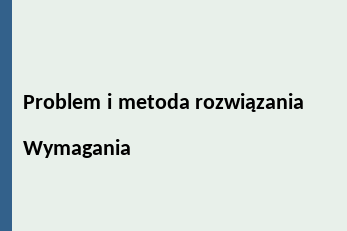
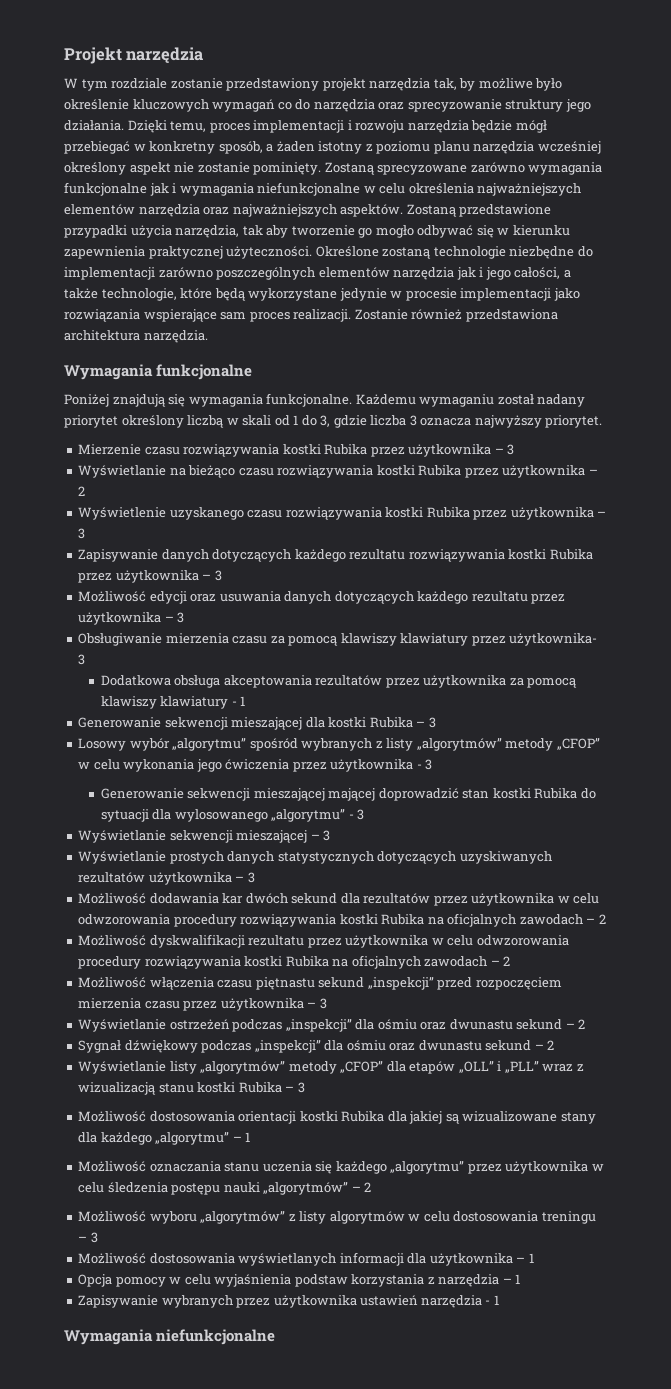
[23,93,305,112] [23,139,131,158] Problem i metoda rozwiązania // Wymagania -> [64,47,204,64] [64,78,563,91] [64,99,591,112] [64,120,547,133] [64,141,601,154] [64,162,603,175] [64,182,582,196] [64,204,552,217] [64,225,570,238] [64,246,593,259] [64,267,571,280] [64,288,580,301] [64,309,558,322] [64,330,208,343] [64,364,253,380] [64,393,586,407] [64,415,603,428] [78,444,515,457] [78,465,598,478] [78,486,86,496] [78,507,607,520] [78,528,86,539] [78,549,593,562] [78,570,222,583] [78,591,566,604] [78,612,185,625] [78,633,598,646] [78,654,86,665] [100,675,578,688] [100,696,246,709] [78,717,436,730] [78,738,600,751] [78,759,433,772] [100,788,596,801] [100,809,365,822] [78,830,331,843] [78,851,552,864] [78,872,255,885] [78,893,600,906] [78,913,606,927] [78,934,569,948] [78,955,511,969] [78,977,562,990] [78,998,327,1011] [78,1019,586,1032] [78,1040,555,1053] [78,1061,584,1074] [78,1082,305,1095] [78,1111,596,1124] [78,1132,251,1145] [78,1161,604,1174] [78,1182,372,1195] [78,1211,596,1224] [78,1232,98,1243] [78,1252,534,1266] [78,1274,521,1287] [78,1295,499,1308] [64,1329,276,1345] Projekt narzędzia // W tym rozdziale zostanie przedstawiony projekt narzędzia tak, by możliwe było określenie kluczowych wymagań co do narzędzia oraz sprecyzowanie struktury jego działania. Dzięki temu, proces implementacji i rozwoju narzędzia będzie mógł przebiegać w konkretny sposób, a żaden istotny z poziomu planu narzędzia wcześniej określony aspekt nie zostanie pominięty. Zostaną sprecyzowane zarówno wymagania funkcjonalne jak i wymagania niefunkcjonalne w celu określenia najważniejszych elementów narzędzia oraz najważniejszych aspektów. Zostaną przedstawione przypadki użycia narzędzia, tak aby tworzenie go mogło odbywać się w kierunku zapewnienia praktycznej użyteczności. Określone zostaną technologie niezbędne do implementacji zarówno poszczególnych elementów narzędzia jak i jego całości, a także technologie, które będą wykorzystane jedynie w procesie implementacji jako rozwiązania wspierające sam proces realizacji. Zostanie również przedstawiona architektura narzędzia. // Wymagania funkcjonalne // Poniżej znajdują się wymagania funkcjonalne. Każdemu wymaganiu został nadany priorytet określony liczbą w skali od 1 do 3, gdzie liczba 3 oznacza najwyższy priorytet. // Mierzenie czasu rozwiązywania kostki Rubika przez użytkownika – 3 // Wyświetlanie na bieżąco czasu rozwiązywania kostki Rubika przez użytkownika – 2 // Wyświetlenie uzyskanego czasu rozwiązywania kostki Rubika przez użytkownika – 3 // Zapisywanie danych dotyczących każdego rezultatu rozwiązywania kostki Rubika przez użytkownika – 3 // Możliwość edycji oraz usuwania danych dotyczących każdego rezultatu przez użytkownika – 3 // Obsługiwanie mierzenia czasu za pomocą klawiszy klawiatury przez użytkownika- 3 // Dodatkowa obsługa akceptowania rezultatów przez użytkownika za pomocą klawiszy klawiatury - 1 // Generowanie sekwencji mieszającej dla kostki Rubika – 3 // Losowy wybór „algorytmu” spośród wybranych z listy „algorytmów” metody „CFOP” w celu wykonania jego ćwiczenia przez użytkownika - 3 // Generowanie sekwencji mieszającej mającej doprowadzić stan kostki Rubika do sytuacji dla wylosowanego „algorytmu” - 3 // Wyświetlanie sekwencji mieszającej – 3 // Wyświetlanie prostych danych statystycznych dotyczących uzyskiwanych rezultatów użytkownika – 3 // Możliwość dodawania kar dwóch sekund dla rezultatów przez użytkownika w celu odwzorowania procedury rozwiązywania kostki Rubika na oficjalnych zawodach – 2 // Możliwość dyskwalifikacji rezultatu przez użytkownika w celu odwzorowania procedury rozwiązywania kostki Rubika na oficjalnych zawodach – 2 // Możliwość włączenia czasu piętnastu sekund „inspekcji” przed rozpoczęciem mierzenia czasu przez użytkownika – 3 // Wyświetlanie ostrzeżeń podczas „inspekcji” dla ośmiu oraz dwunastu sekund – 2 // Sygnał dźwiękowy podczas „inspekcji” dla ośmiu oraz dwunastu sekund – 2 // Wyświetlanie listy „algorytmów” metody „CFOP” dla etapów „OLL” i „PLL” wraz z wizualizacją stanu kostki Rubika – 3 // Możliwość dostosowania orientacji kostki Rubika dla jakiej są wizualizowane stany dla każdego „algorytmu” – 1 // Możliwość oznaczania stanu uczenia się każdego „algorytmu” przez użytkownika w celu śledzenia postępu nauki „algorytmów” – 2 // Możliwość wyboru „algorytmów” z listy algorytmów w celu dostosowania treningu – 3 // Możliwość dostosowania wyświetlanych informacji dla użytkownika – 1 // Opcja pomocy w celu wyjaśnienia podstaw korzystania z narzędzia – 1 // Zapisywanie wybranych przez użytkownika ustawień narzędzia - 1 // Wymagania niefunkcjonalne

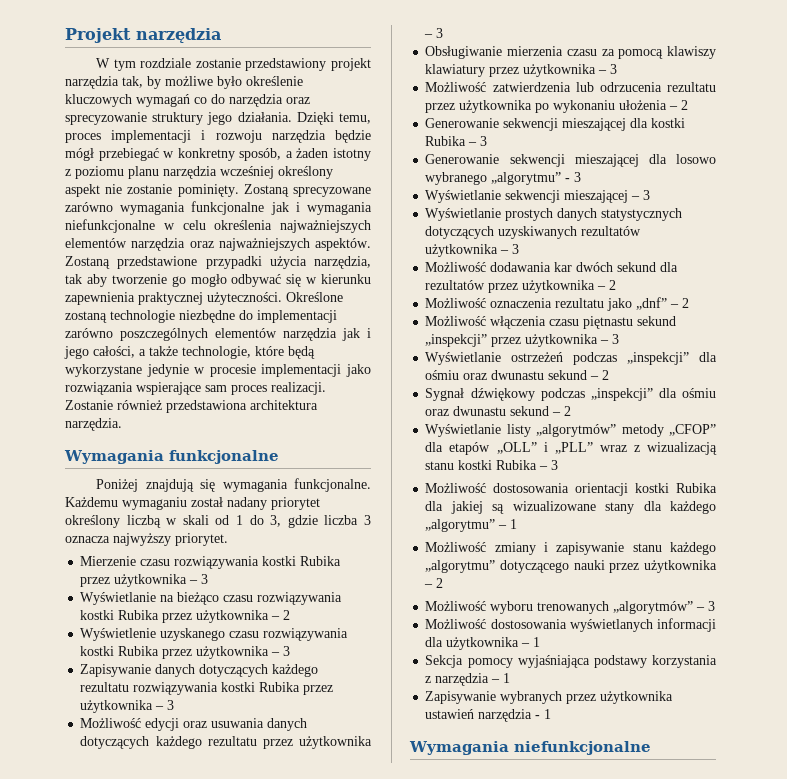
[509,633,598,646] [78,654,86,665] [100,675,578,688] [100,696,246,709] użytkownika- 3 // Dodatkowa obsługa akceptowania rezultatów przez użytkownika za pomocą klawiszy klawiatury - 1 -> [523,64,618,77] [425,82,716,92] [425,100,689,113] użytkownika – 3 // Możliwość zatwierdzenia lub odrzucenia rezultatu przez użytkownika po wykonaniu ułożenia – 2
[78,738,600,751] [78,759,433,772] [100,788,596,801] [100,809,268,822] Losowy wybór „algorytmu” spośród wybranych z listy „algorytmów” metody „CFOP” w celu wykonania jego ćwiczenia przez użytkownika - 3 // Generowanie sekwencji mieszającej mającej doprowadzić stan kostki Rubika do sytuacji dla wylosowanego -> [425,154,716,167] [425,172,488,185] Generowanie sekwencji mieszającej dla losowo wybranego
[557,893,600,904] [78,913,606,927] [78,934,569,948] [78,955,488,969] w celu odwzorowania procedury rozwiązywania kostki Rubika na oficjalnych zawodach – 2 // Możliwość dyskwalifikacji rezultatu przez użytkownika w celu odwzorowania procedury rozwiązywania kostki Rubika na oficjalnych zawodach -> [597,280,617,290] [425,297,668,311] – 2 // Możliwość oznaczenia rezultatu jako „dnf”
[437,977,562,990] [78,998,180,1009] przed rozpoczęciem mierzenia czasu -> (488, 340) none
[149,1161,604,1174] [78,1182,372,1195] [78,1211,596,1224] oznaczania stanu uczenia się każdego „algorytmu” przez użytkownika w celu śledzenia postępu nauki „algorytmów” – 2 // Możliwość wyboru „algorytmów” z listy algorytmów w celu dostosowania treningu -> [494,542,716,555] [425,560,717,573] [424,578,444,588] [425,601,694,614] zmiany i zapisywanie stanu każdego „algorytmu” dotyczącego nauki przez użytkownika – 2 // Możliwość wyboru trenowanych „algorytmów”
[78,1274,348,1287] Opcja pomocy w celu wyjaśnienia podstaw -> [425,655,647,668] Sekcja pomocy wyjaśniająca podstawy

